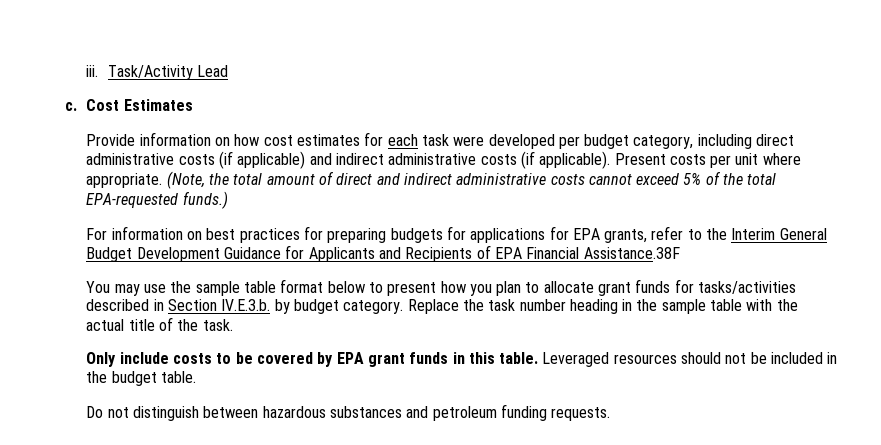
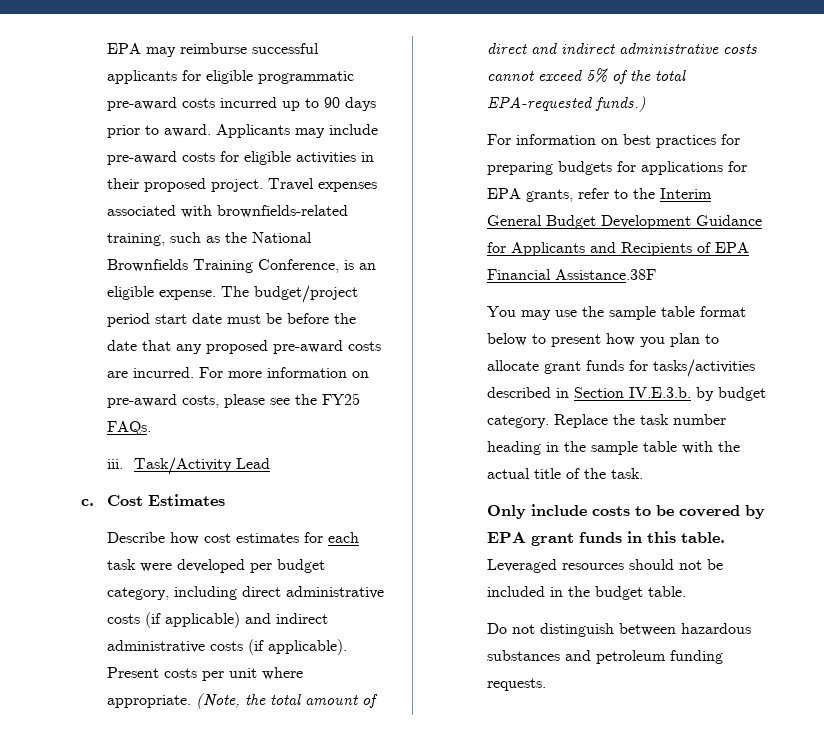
(86, 71) none -> [107,43,320,57] [107,70,355,84] [107,97,377,111] [107,124,379,138] [107,151,375,165] [107,178,378,192] [107,205,349,218] [107,232,313,246] [107,259,377,273] [107,285,359,303] [107,313,357,327] [107,340,382,354] [107,367,370,378] [107,393,361,408] [107,421,152,435] EPA may reimburse successful applicants for eligible programmatic pre-award costs incurred up to 90 days prior to award. Applicants may include pre-award costs for eligible activities in their proposed project. Travel expenses associated with brownfields-related training, such as the National Brownfields Training Conference, is an eligible expense. The budget/project period start date must be before the date that any proposed pre-award costs are incurred. For more information on pre-award costs, please see the FY25 FAQs. //
[86,132,230,146] Provide information on -> [107,532,166,543] Describe

